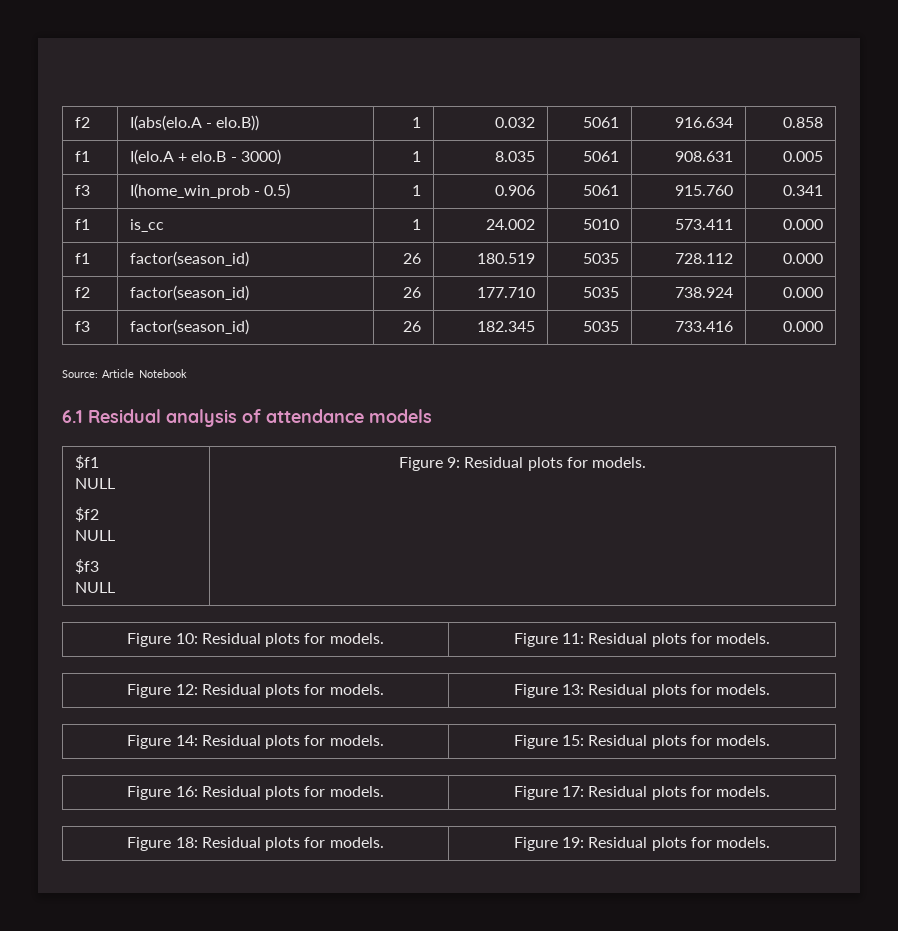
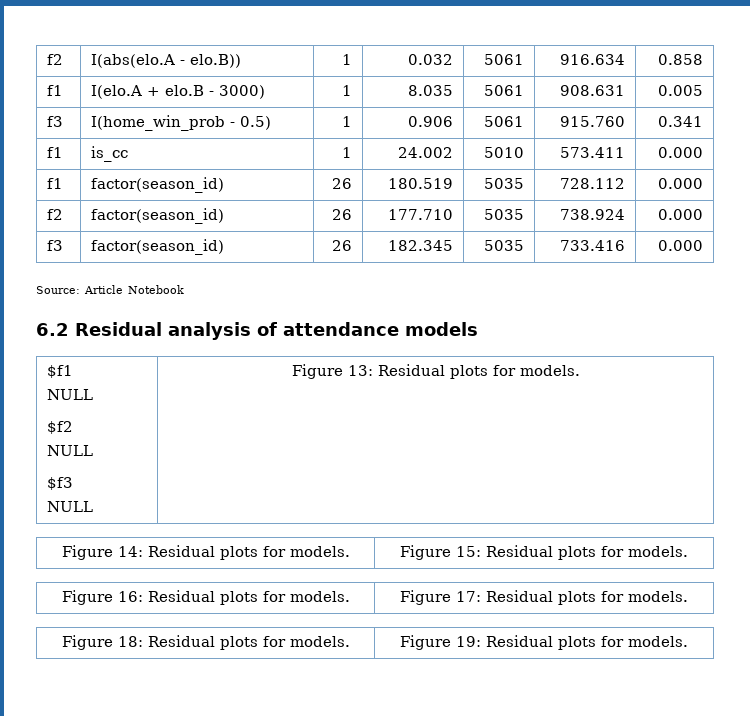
[62,410,83,423] 6.1 -> [36,323,69,336] 6.2
[398,457,647,471] [127,633,384,647] [513,633,771,647] [127,684,384,698] | Figure 9: Residual plots for models. // Figure 10: Residual plots for models. | Figure 11: Residual plots for models. // Figure 12: Residual plots for models. -> (93, 506) none

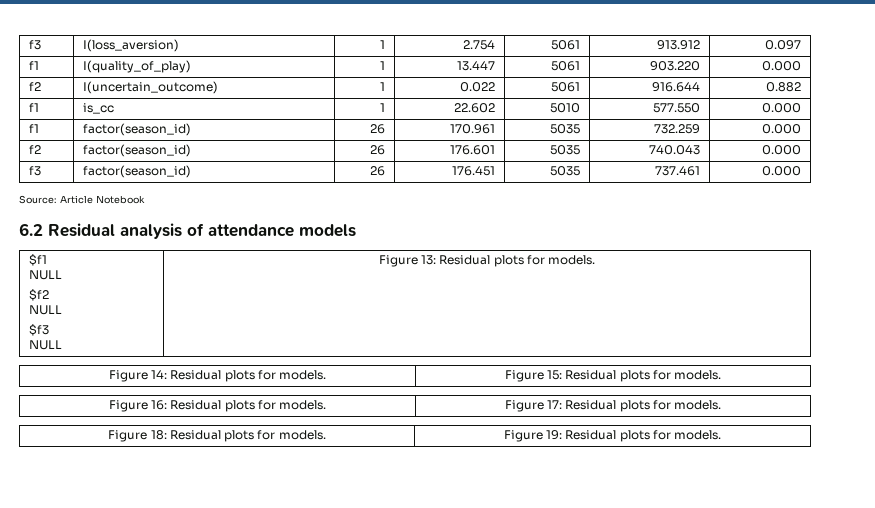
[46,54,63,65] [90,54,241,68] [342,54,353,65] [408,54,454,65] [484,54,525,65] [560,54,626,65] [658,54,704,65] [46,85,63,96] [90,85,265,99] [342,85,353,96] [408,85,454,96] [484,85,525,96] [560,85,626,96] [658,85,704,96] [46,116,63,127] [90,115,271,131] [342,116,353,127] [408,116,454,127] [484,116,525,127] [560,116,626,127] [658,116,704,127] f2 | I(abs(elo.A - elo.B)) | 1 | 0.032 | 5061 | 916.634 | 0.858 // f1 | I(elo.A + elo.B - 3000) | 1 | 8.035 | 5061 | 908.631 | 0.005 // f3 | I(home_win_prob - 0.5) | 1 | 0.906 | 5061 | 915.760 | 0.341 -> [28,40,41,50] [82,39,179,52] [380,40,386,49] [463,40,496,50] [551,40,581,50] [657,40,701,50] [765,40,802,50] [28,61,39,70] [82,60,191,73] [380,61,386,70] [457,61,496,71] [551,61,581,71] [650,61,701,71] [762,61,802,71] [28,82,41,91] [82,81,218,94] [380,82,386,91] [460,82,496,92] [551,82,581,92] [652,82,701,92] [766,82,802,92] f3 | I(loss_aversion) | 1 | 2.754 | 5061 | 913.912 | 0.097 // f1 | I(quality_of_play) | 1 | 13.447 | 5061 | 903.220 | 0.000 // f2 | I(uncertain_outcome) | 1 | 0.022 | 5061 | 916.644 | 0.882
[398,147,454,158] 24.002 -> [454,103,496,113] 22.602
[560,147,626,158] 573.411 -> [653,103,701,113] 577.550
[388,178,454,189] [484,178,525,189] [560,178,626,189] 180.519 | 5035 | 728.112 -> [450,124,496,134] [550,124,581,134] [654,124,701,134] 170.961 | 5035 | 732.259
[388,209,454,220] [484,209,525,220] [560,209,626,220] 177.710 | 5035 | 738.924 -> [450,145,496,155] [550,145,581,155] [649,145,701,155] 176.601 | 5035 | 740.043
[388,240,454,251] [484,240,525,251] [560,240,626,251] 182.345 | 5035 | 733.416 -> [452,166,496,176] [550,166,581,176] [655,166,701,176] 176.451 | 5035 | 737.461

